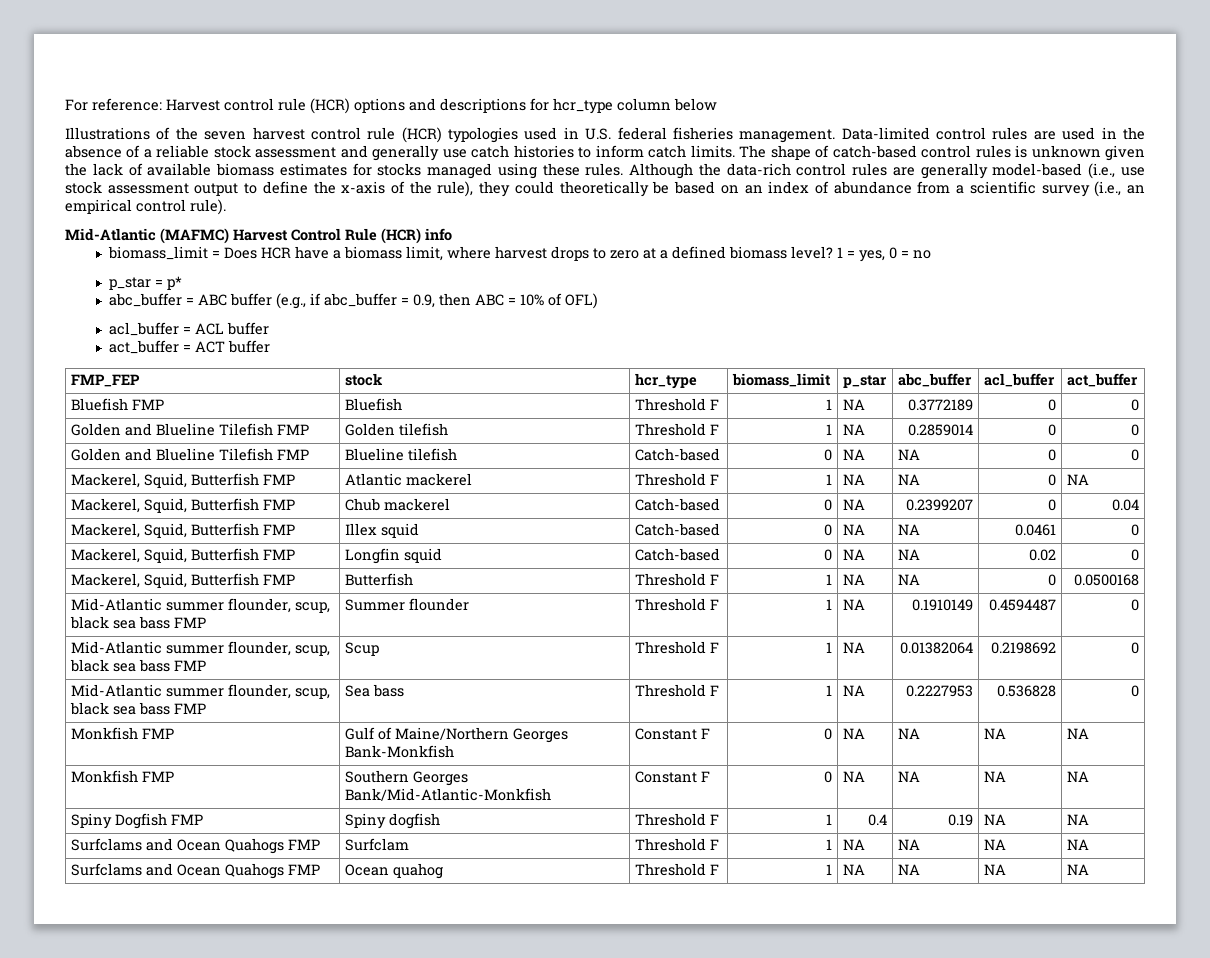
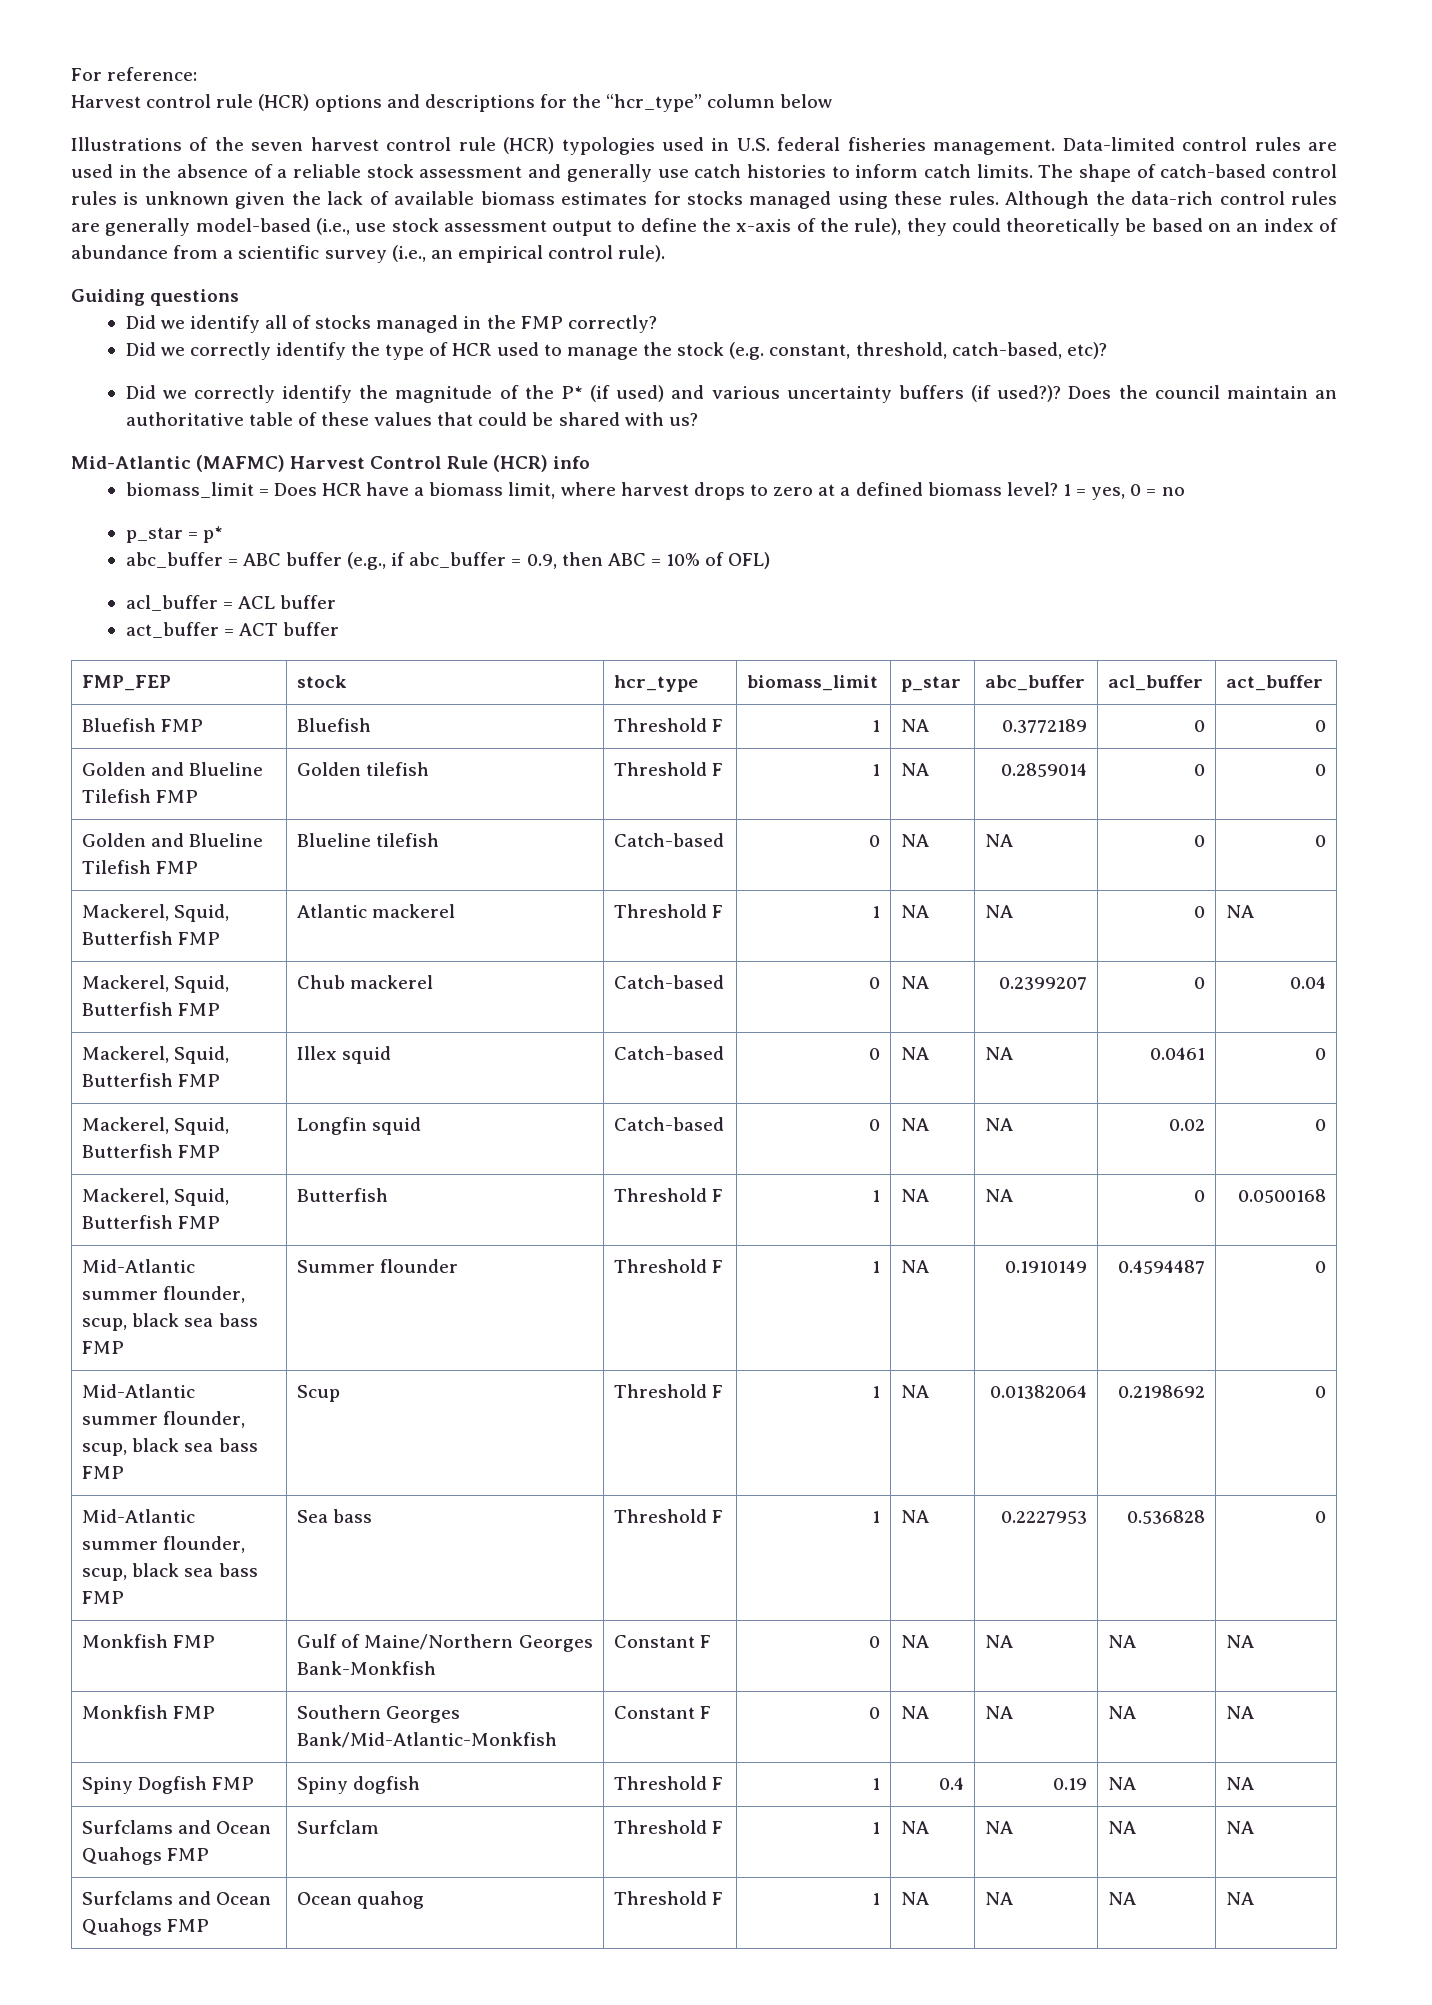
(162, 104) none -> (198, 74) //
[553,98,613,114] hcr_type -> [572,94,703,112] the “hcr_type”
(226, 207) none -> [71,289,240,306] [125,315,657,333] [125,342,1107,360] [125,385,1338,403] [125,412,698,426] // Guiding questions // Did we identify all of stocks managed in the FMP correctly? // Did we correctly identify the type of HCR used to manage the stock (e.g. constant, threshold, catch-based, etc)? // Did we correctly identify the magnitude of the P* (if used) and various uncertainty buffers (if used?)? Does the council maintain an authoritative table of these values that could be shared with us?

